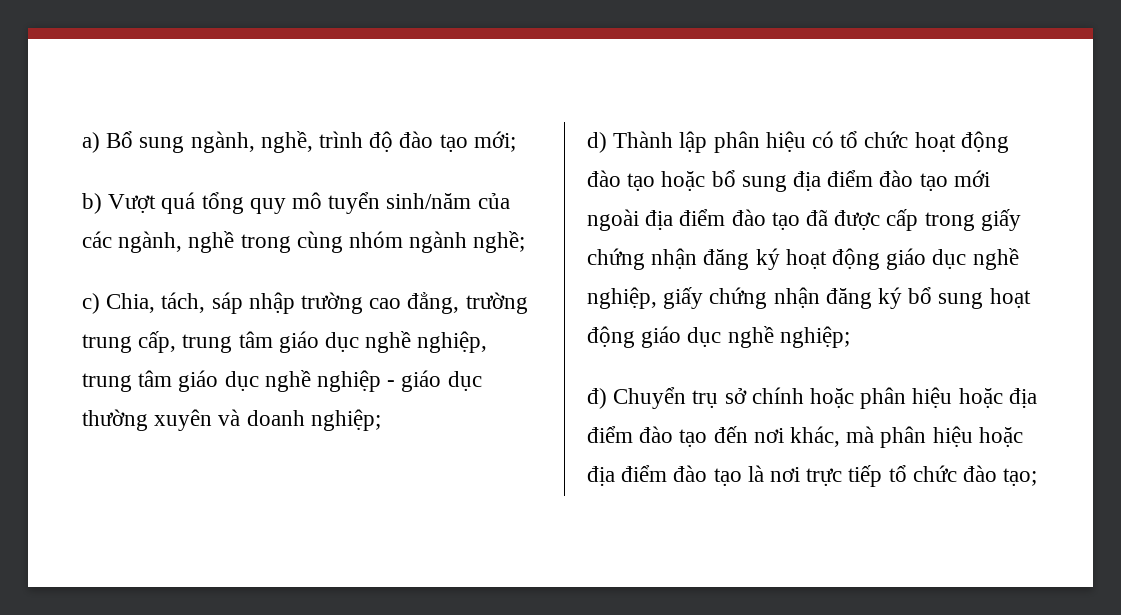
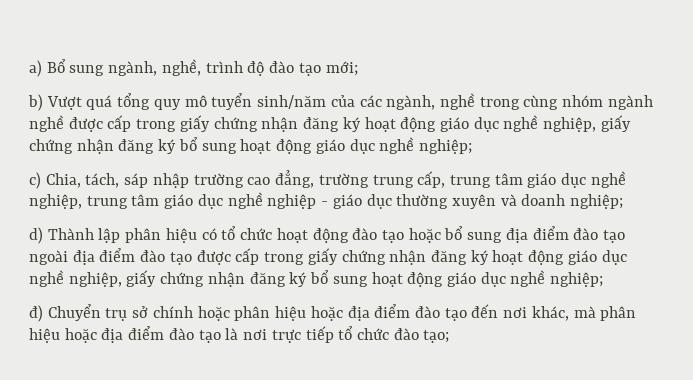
[473,231,526,253] nghề; -> [29,115,631,132] [29,137,472,154] nghề được cấp trong giấy chứng nhận đăng ký hoạt động giáo dục nghề nghiệp, giấy chứng nhận đăng ký bổ sung hoạt động giáo dục nghề nghiệp;
[953,170,990,187] mới -> (626, 236) none
[806,209,829,226] đã -> (192, 258) none

